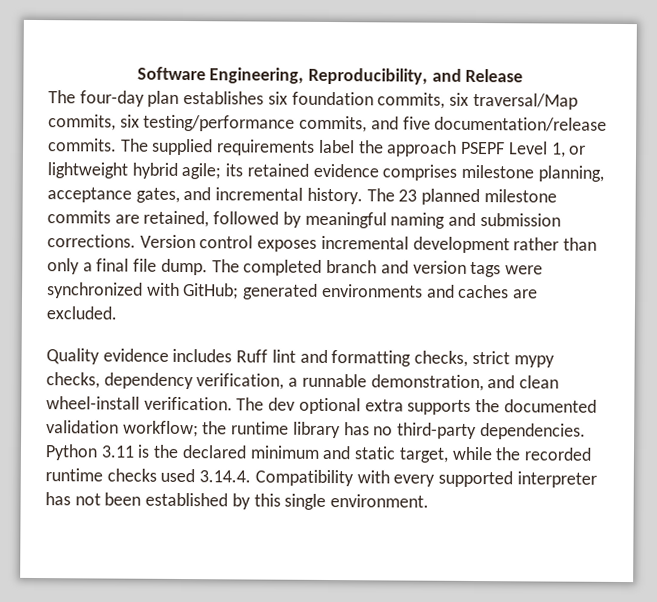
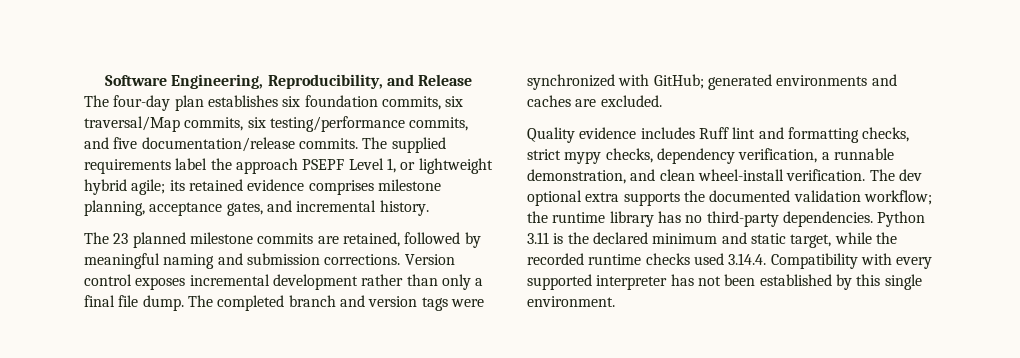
(363, 196) none -> (429, 208) //

